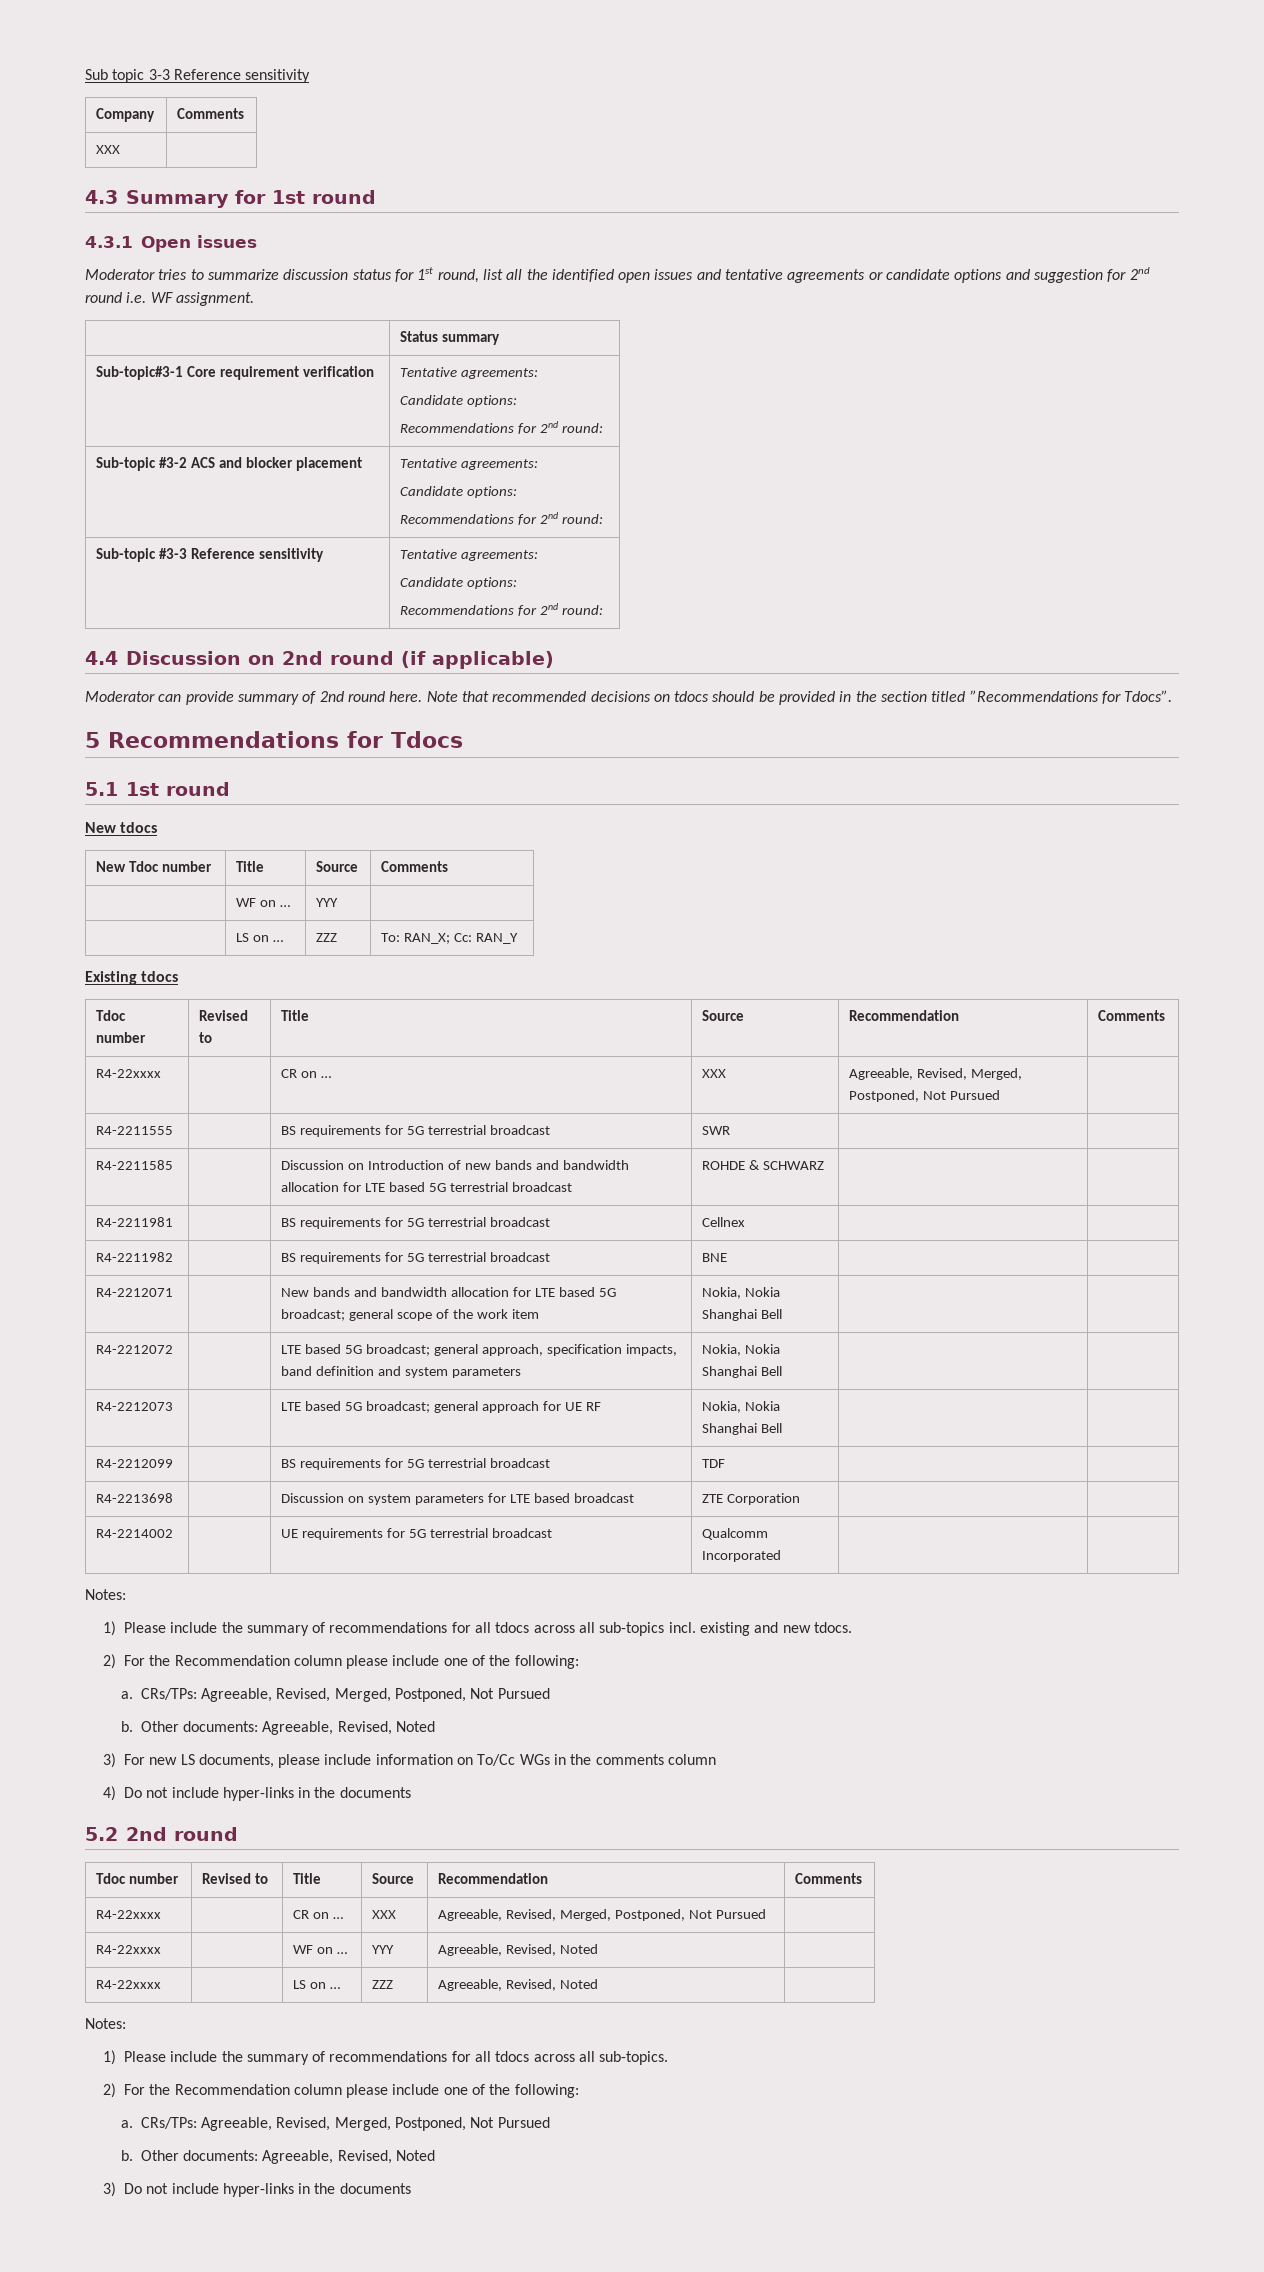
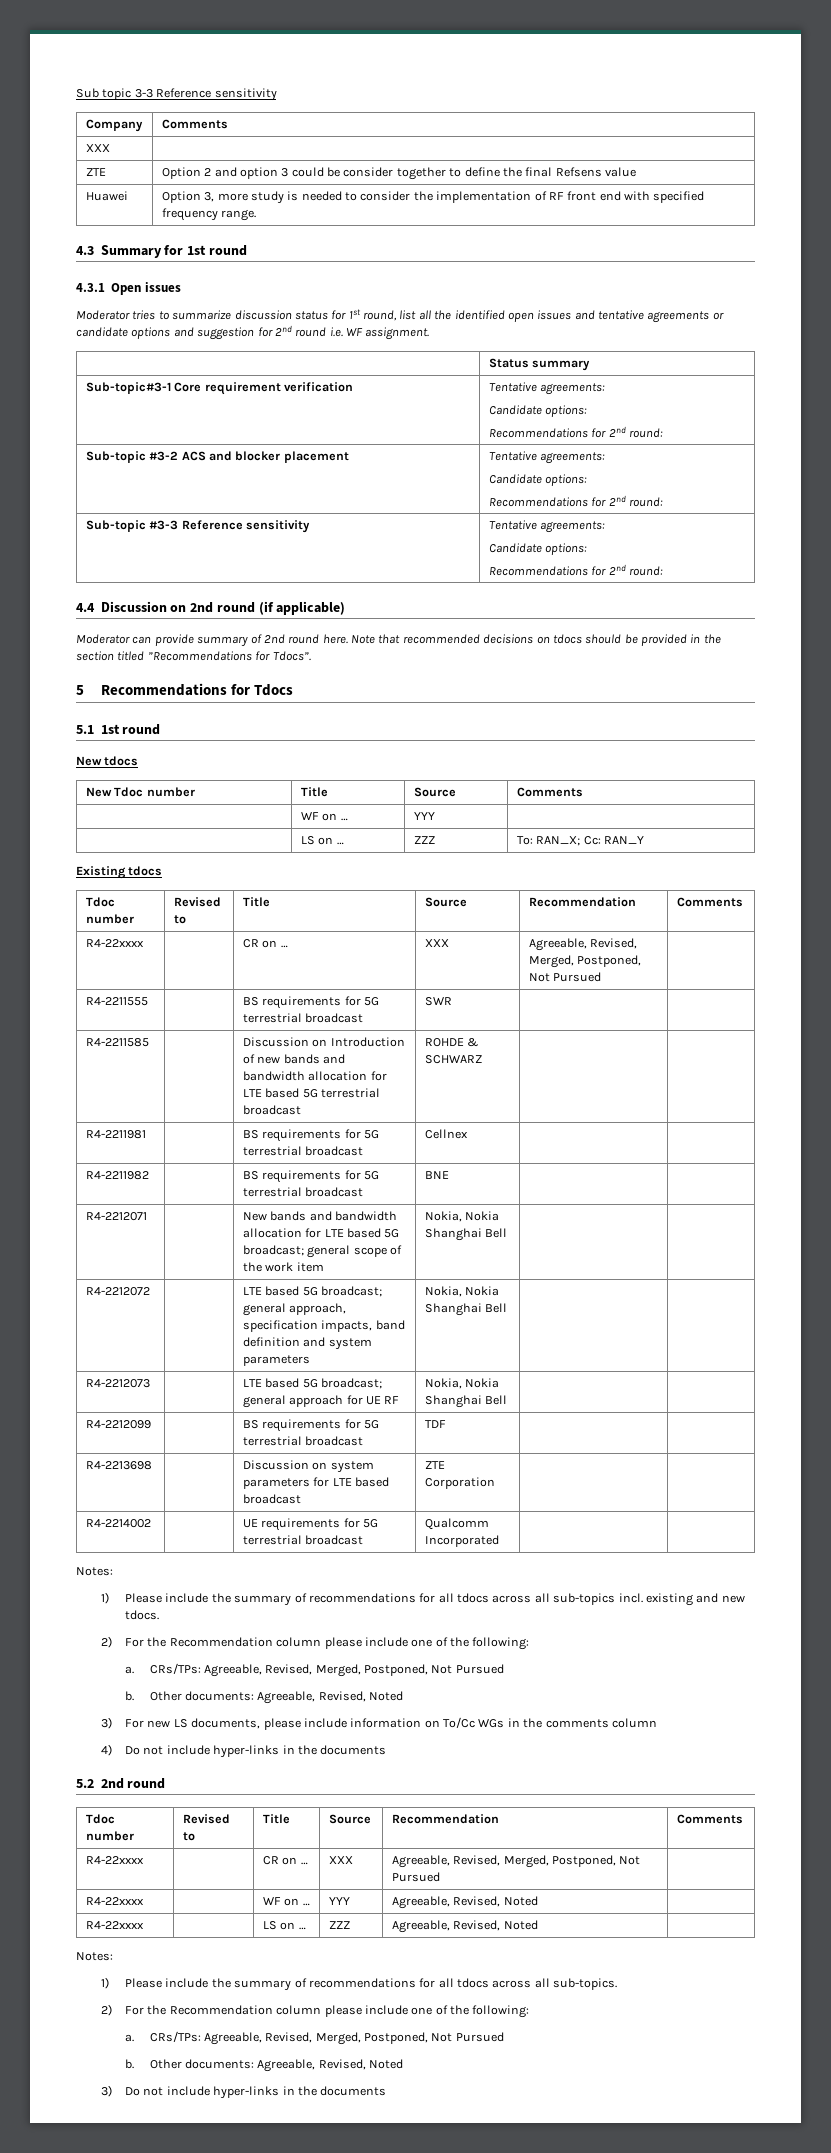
(121, 149) none -> [85,168,106,176] [161,167,637,180] [85,191,128,201] [161,191,705,204] [161,208,257,221] // ZTE | Option 2 and option 3 could be consider together to define the final Refsens value // Huawei | Option 3, more study is needed to consider the implementation of RF front end with specified frequency range.

